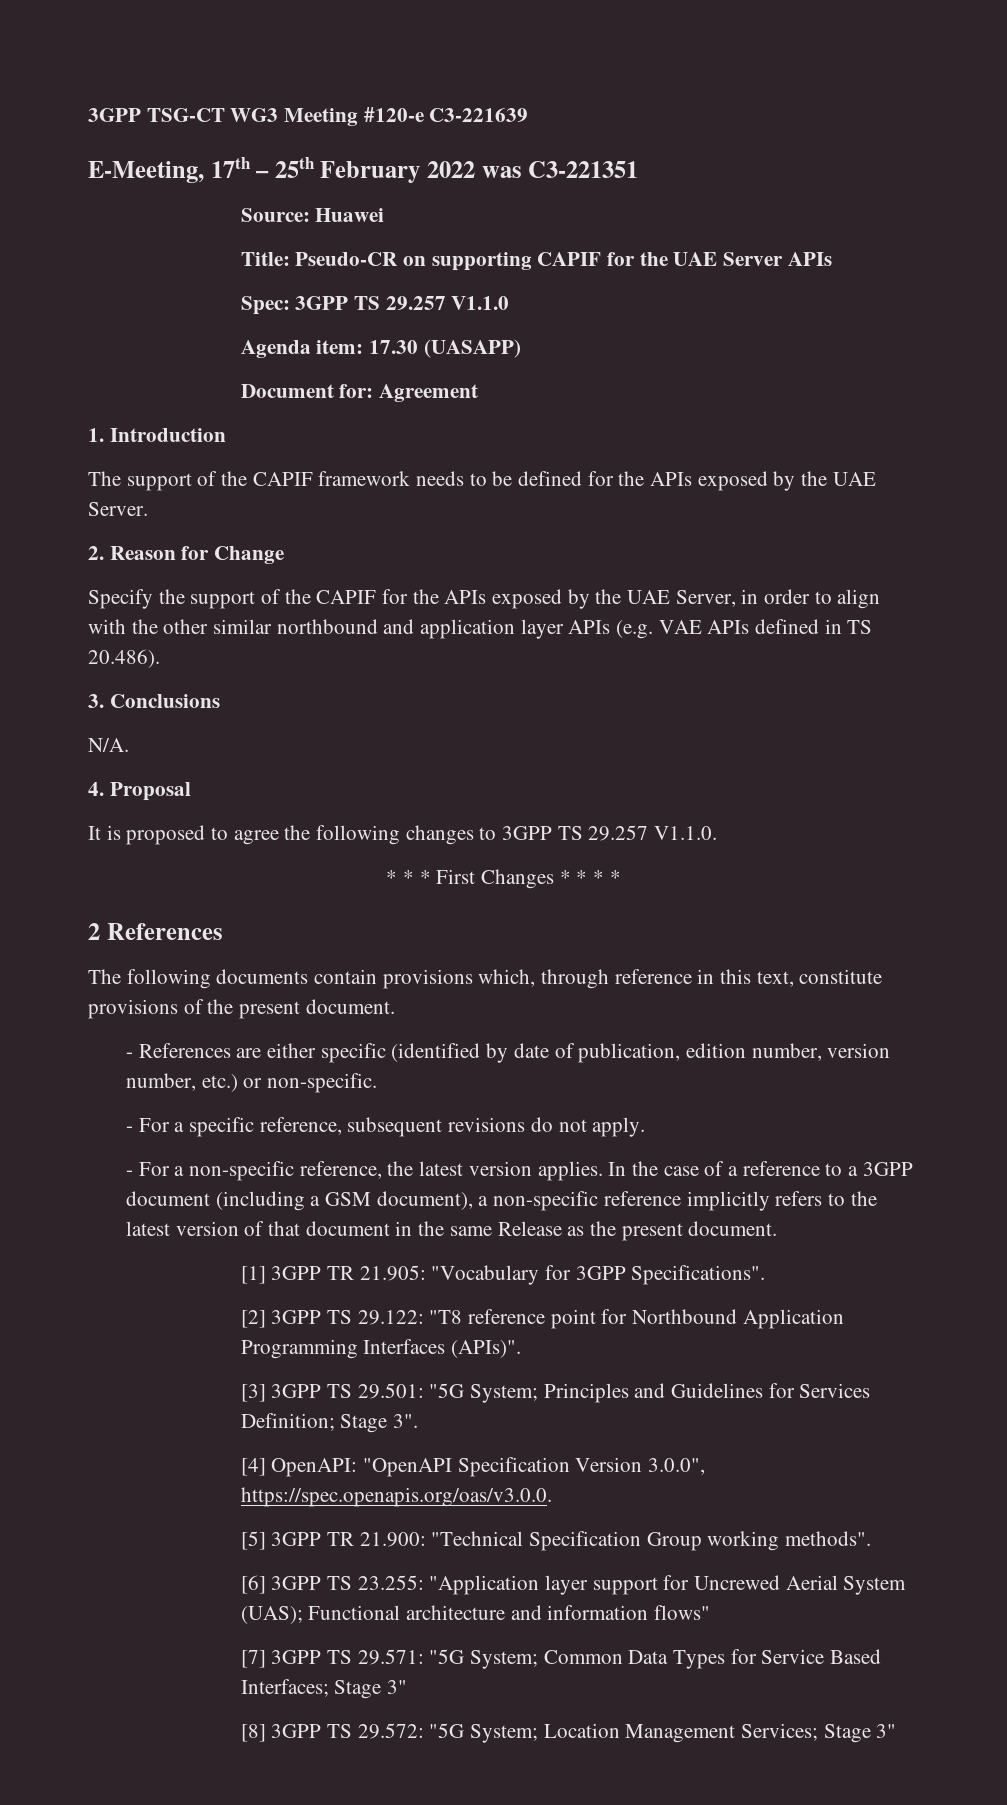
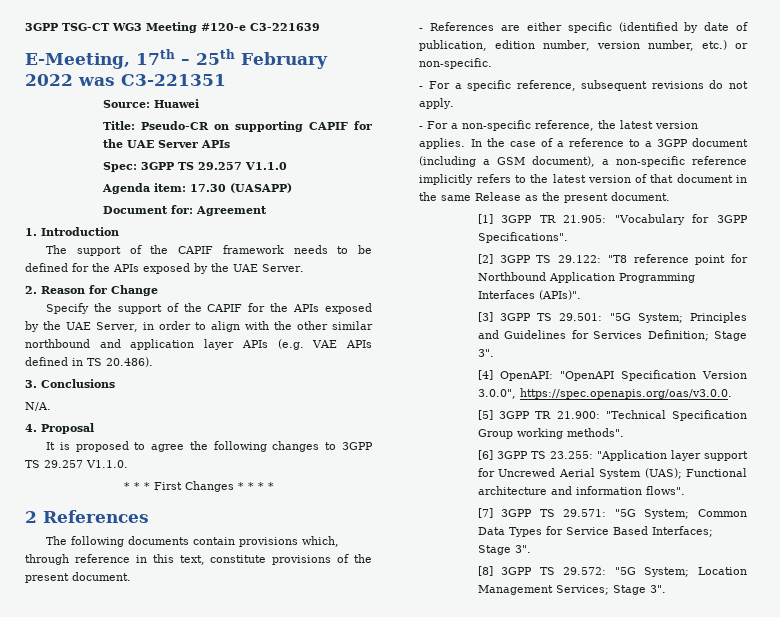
[653,1605,710,1620] flows" -> [645,486,685,495] flows".
[386,1680,407,1694] 3" -> [514,545,531,553] 3".
[876,1724,897,1738] 3" -> [649,585,666,593] 3".

